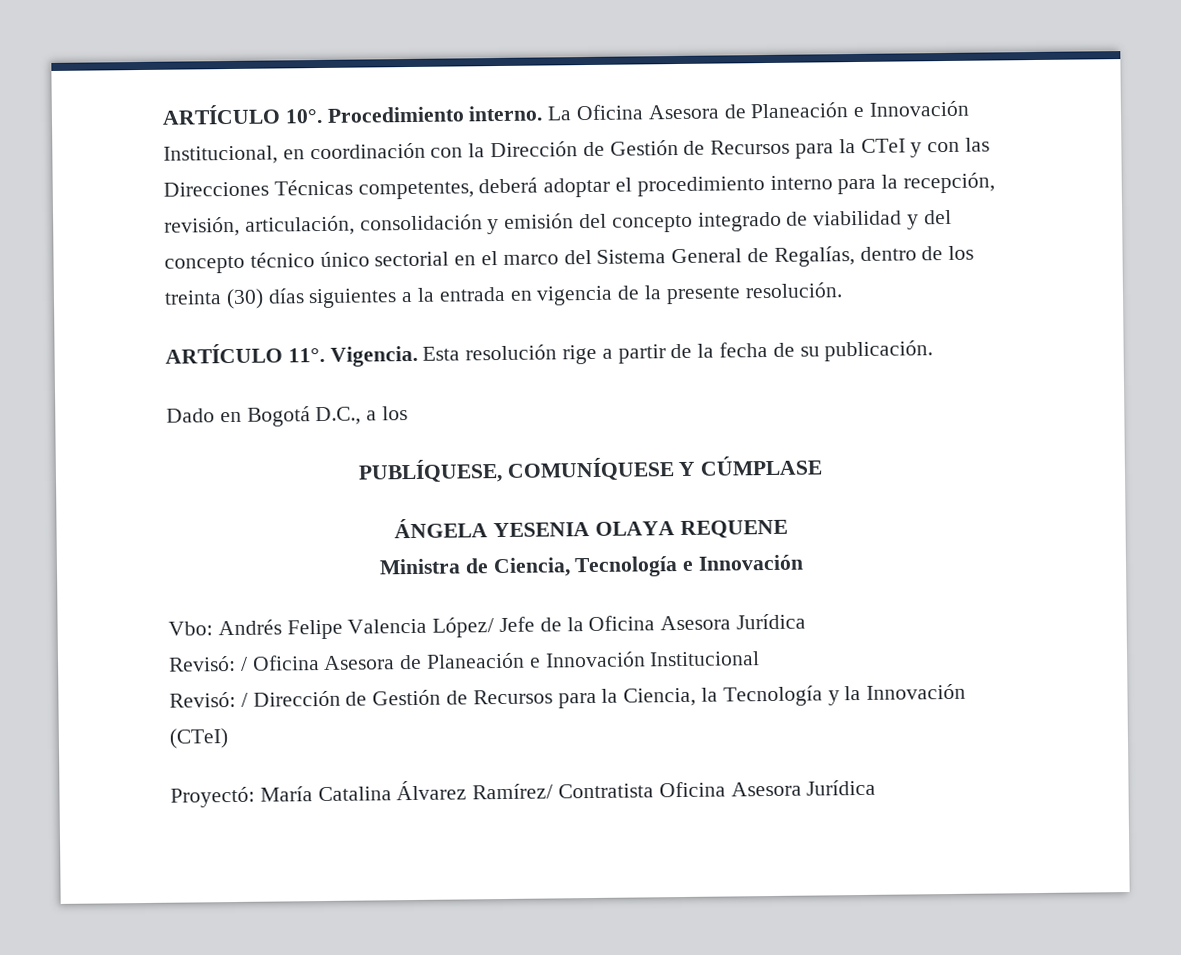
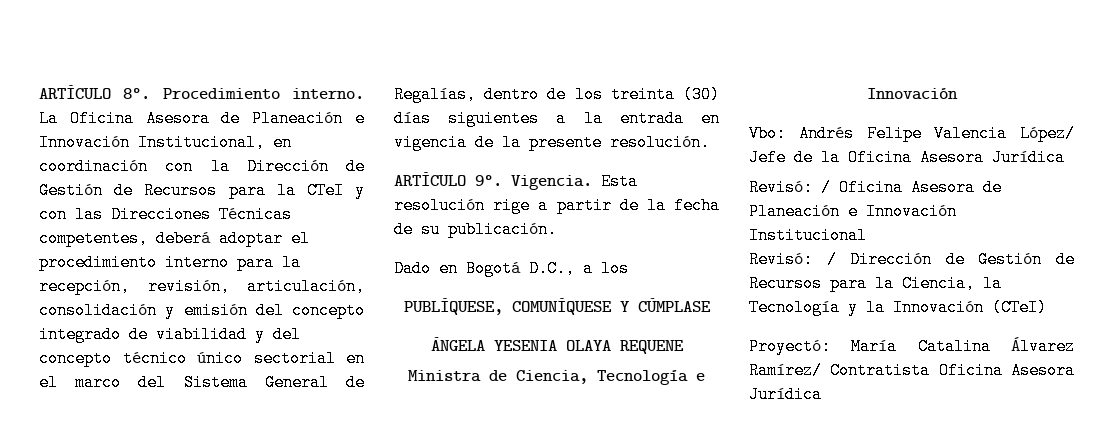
[162,104,323,125] ARTÍCULO 10°. -> [39,85,151,99] ARTÍCULO 8°.
[287,347,325,363] 11°. -> [475,175,502,186] 9°.

